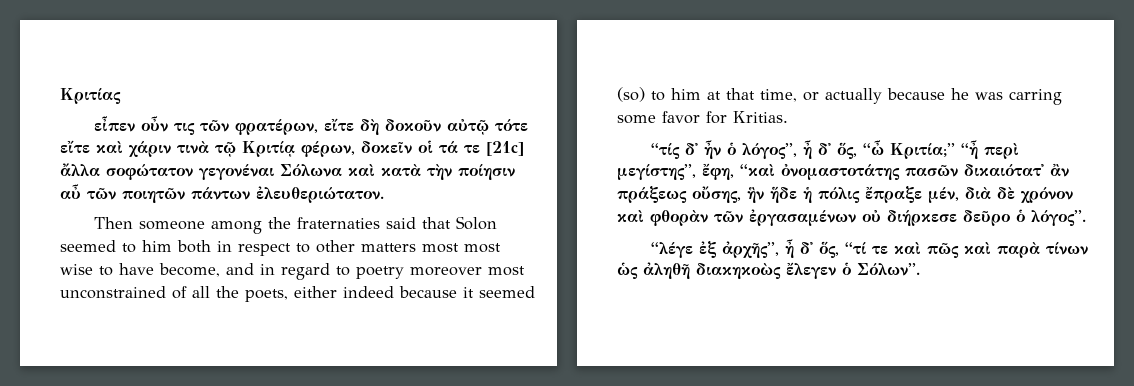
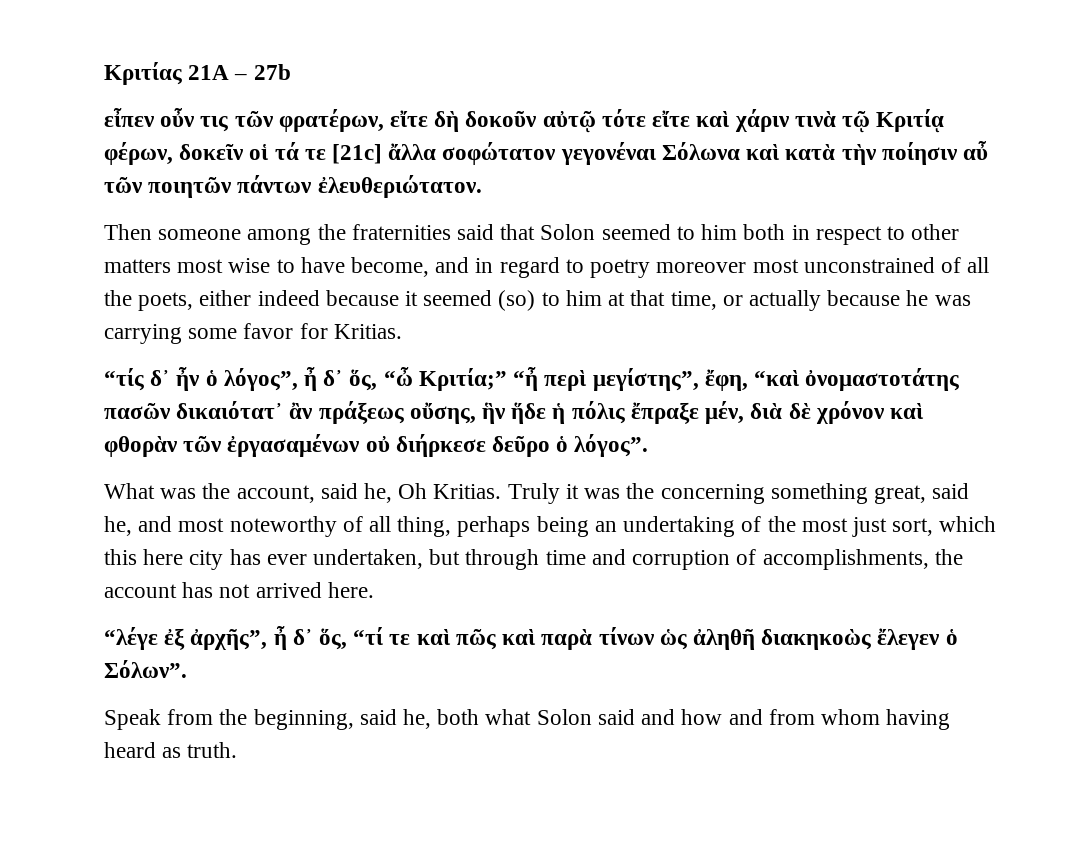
(121, 96) none -> [188,64,291,80] 21A – 27b
[297,217,381,229] fraternaties -> [351,224,451,240] fraternities
[464,243,501,253] most -> (224, 266) none
[1009,89,1062,105] carring -> [104,324,182,344] carrying
(1086, 218) none -> [104,483,970,504] [104,516,997,537] [104,549,963,570] [104,582,374,598] // What was the account, said he, Oh Kritias. Truly it was the concerning something great, said he, and most noteworthy of all thing, perhaps being an undertaking of the most just sort, which this here city has ever undertaken, but through time and corruption of accomplishments, the account has not arrived here.
(920, 269) none -> [104,709,951,730] [104,742,238,758] // Speak from the beginning, said he, both what Solon said and how and from whom having heard as truth.

